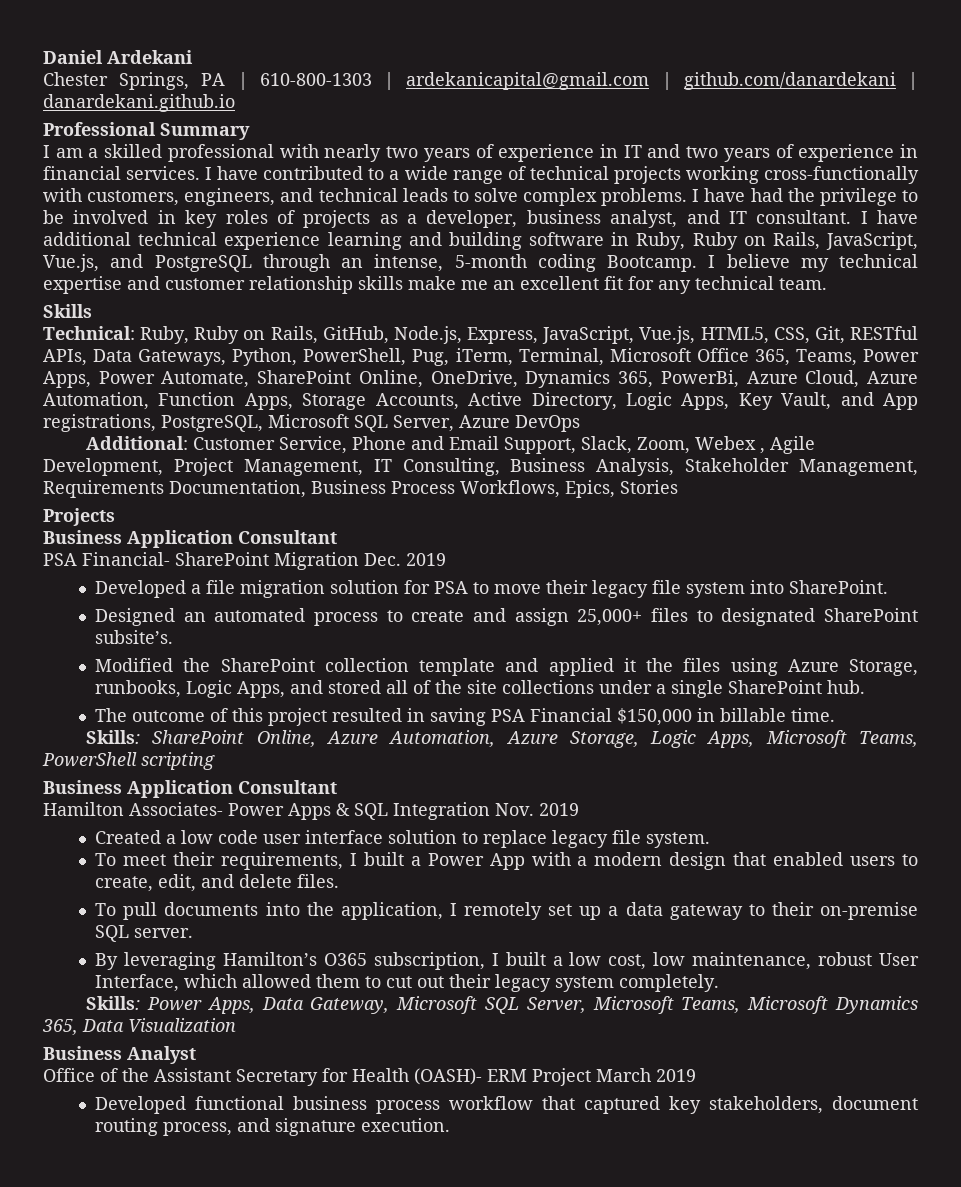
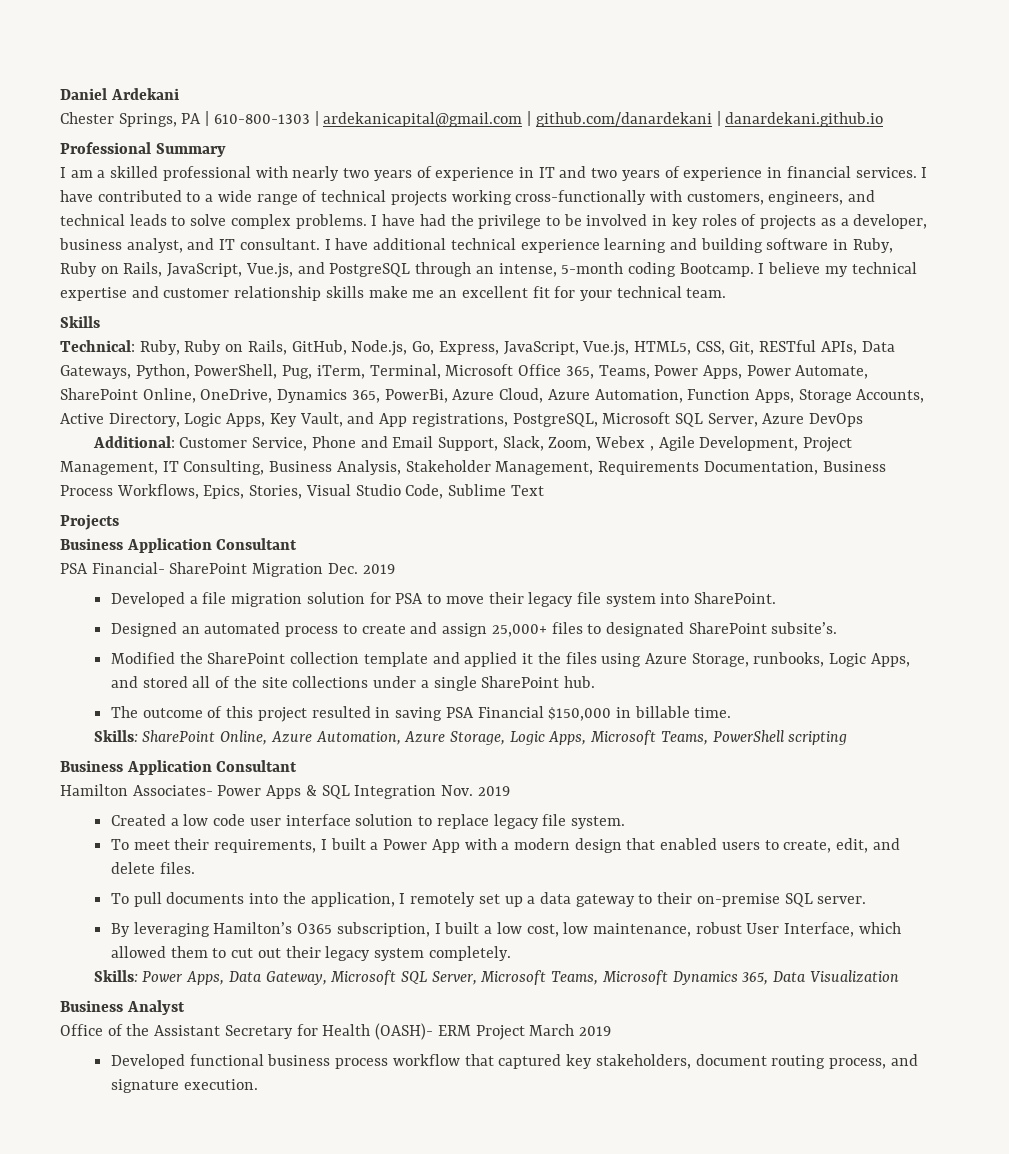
[658,280,691,294] any -> [579,290,612,301] your
(462, 335) none -> [412,341,435,355] Go,
[620,480,678,494] Stories -> [249,484,544,499] Stories, Visual Studio Code, Sublime Text

